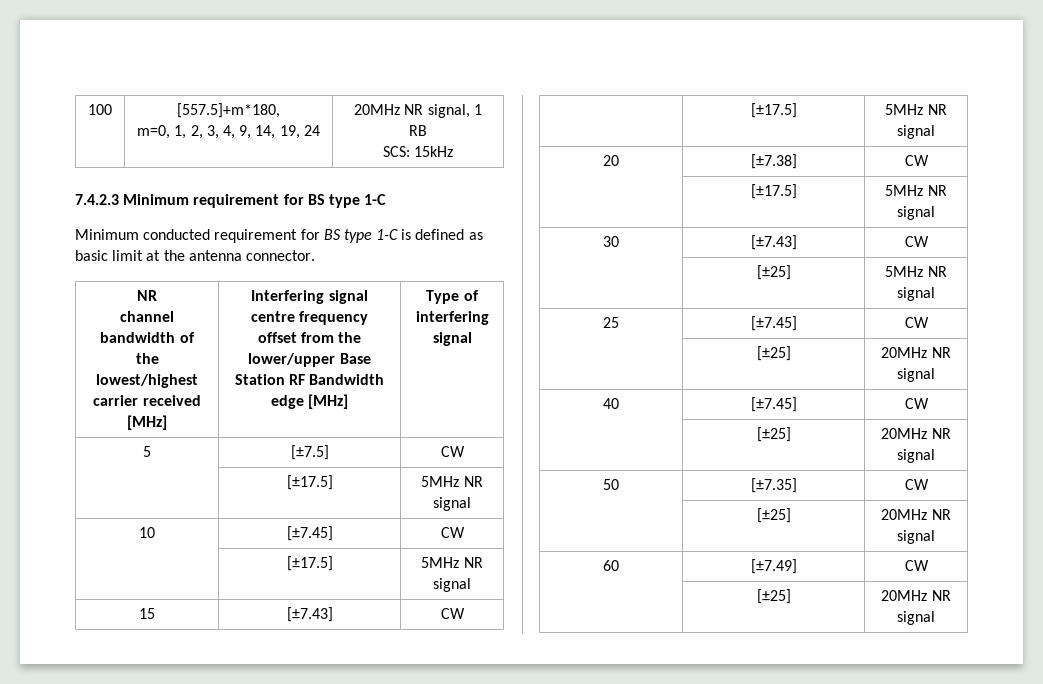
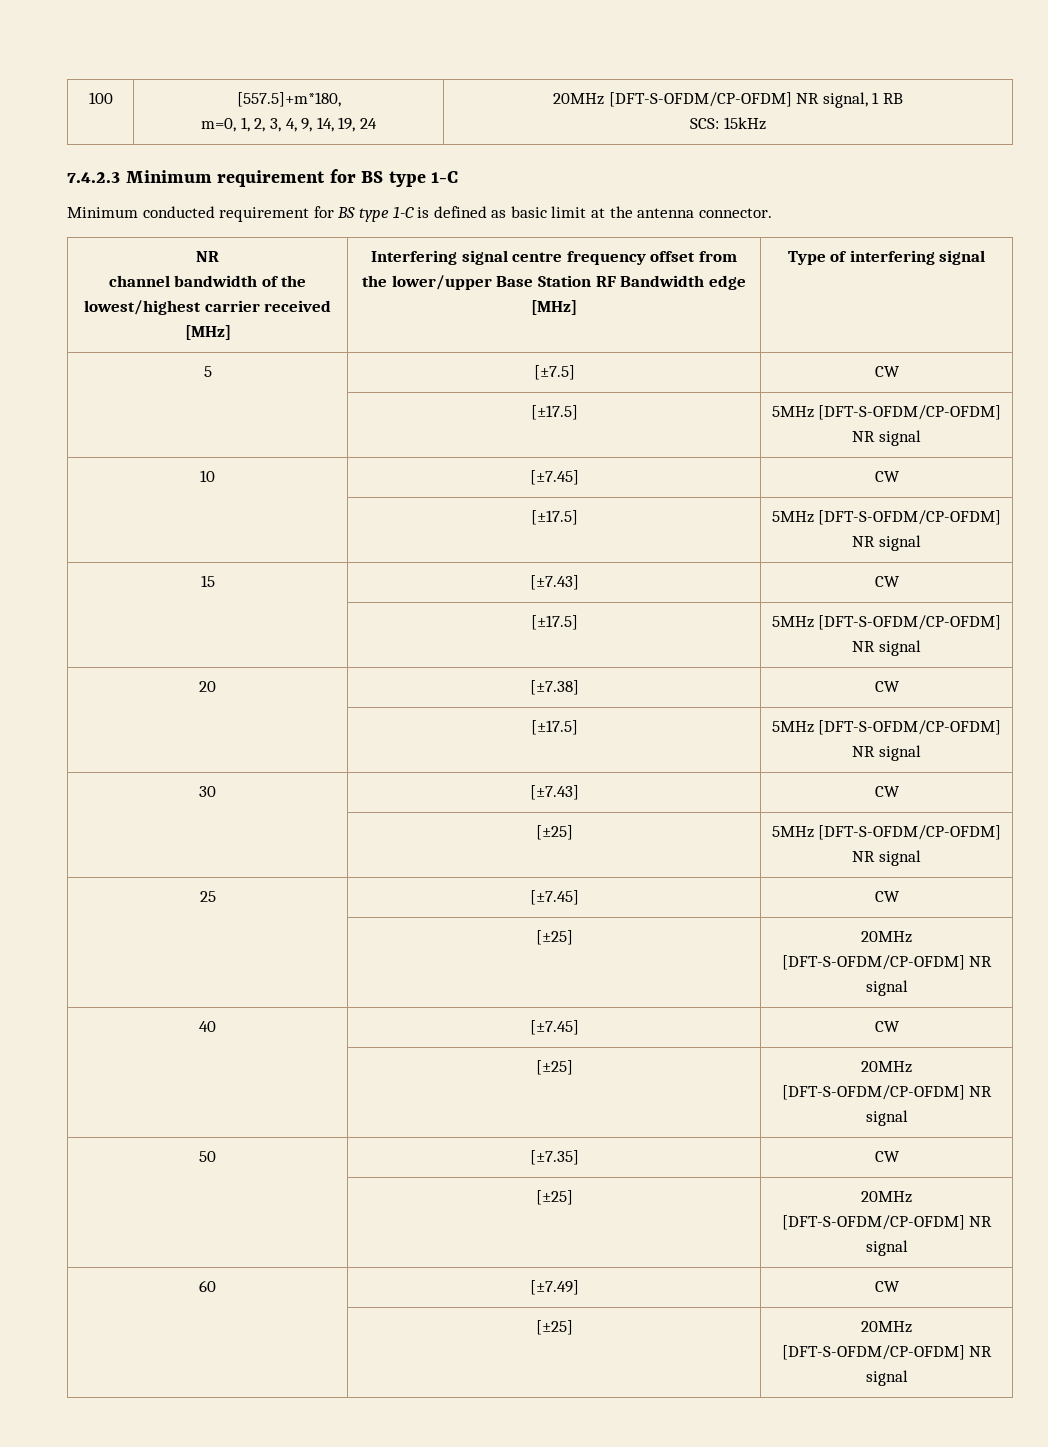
(401, 109) none -> [608,92,792,107] [DFT-S-OFDM/CP-OFDM]
(460, 481) none -> [818,405,1002,420] [DFT-S-OFDM/CP-OFDM]
(460, 562) none -> [818,510,1002,525] [DFT-S-OFDM/CP-OFDM]
(924, 109) none -> [818,615,1002,630] [DFT-S-OFDM/CP-OFDM]
(924, 190) none -> [818,720,1002,735] [DFT-S-OFDM/CP-OFDM]
(924, 271) none -> [818,825,1002,840] [DFT-S-OFDM/CP-OFDM]
(928, 352) none -> [781,955,965,970] [DFT-S-OFDM/CP-OFDM]
(928, 433) none -> [781,1085,965,1100] [DFT-S-OFDM/CP-OFDM]
(928, 514) none -> [781,1215,965,1230] [DFT-S-OFDM/CP-OFDM]
(928, 595) none -> [781,1345,965,1360] [DFT-S-OFDM/CP-OFDM]

